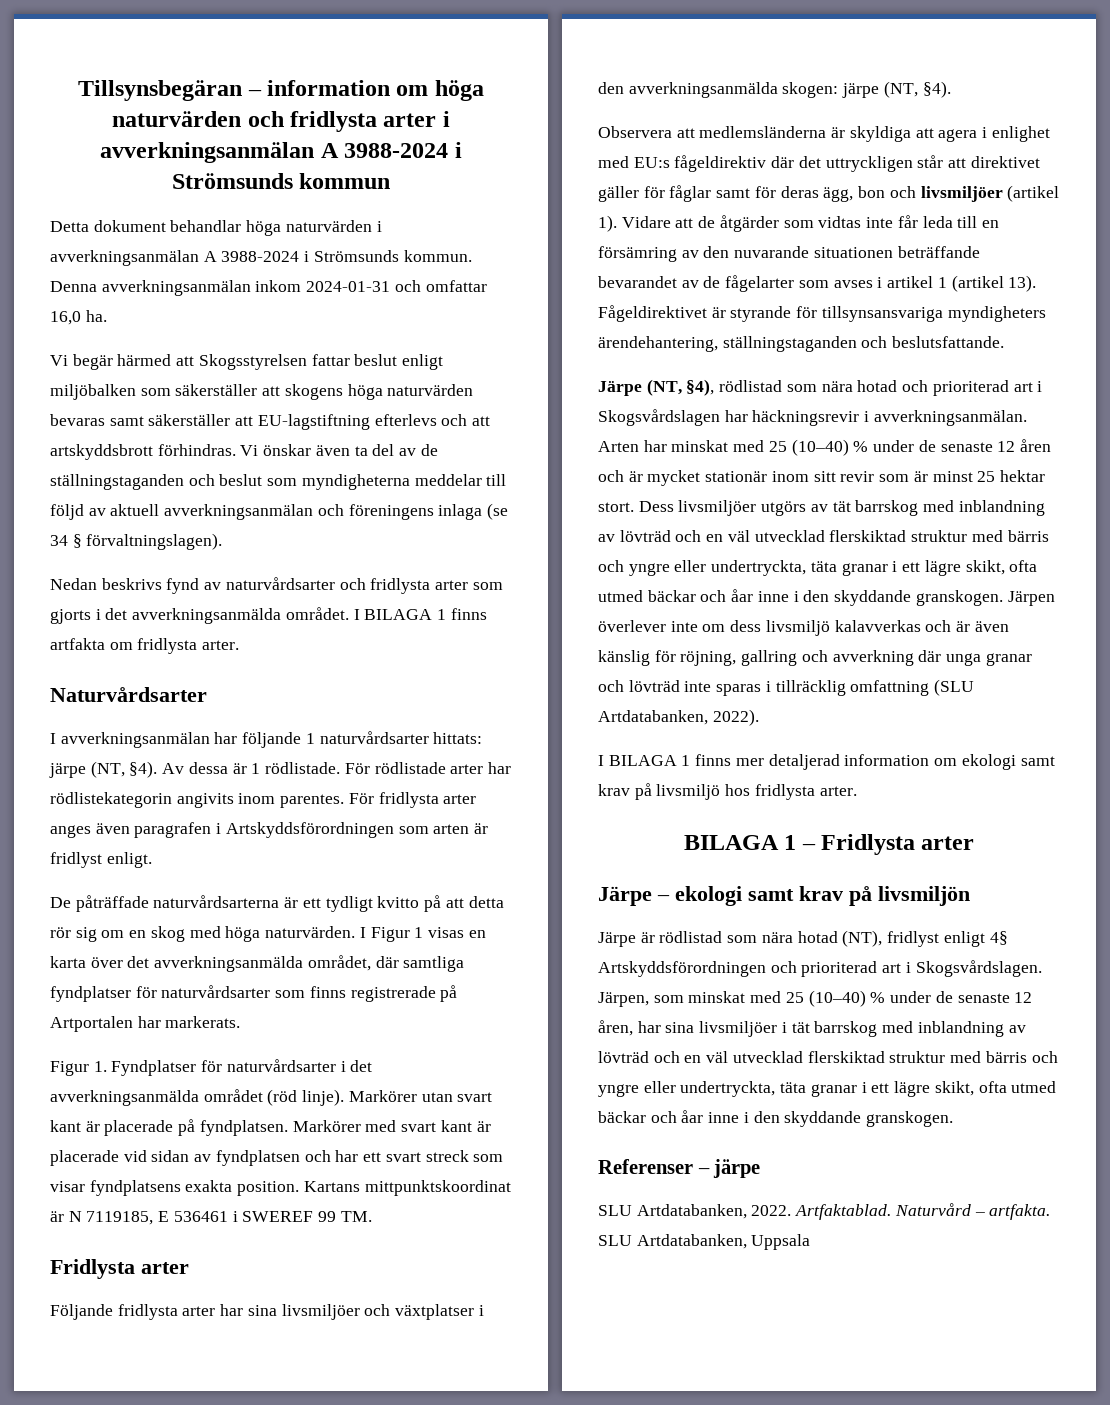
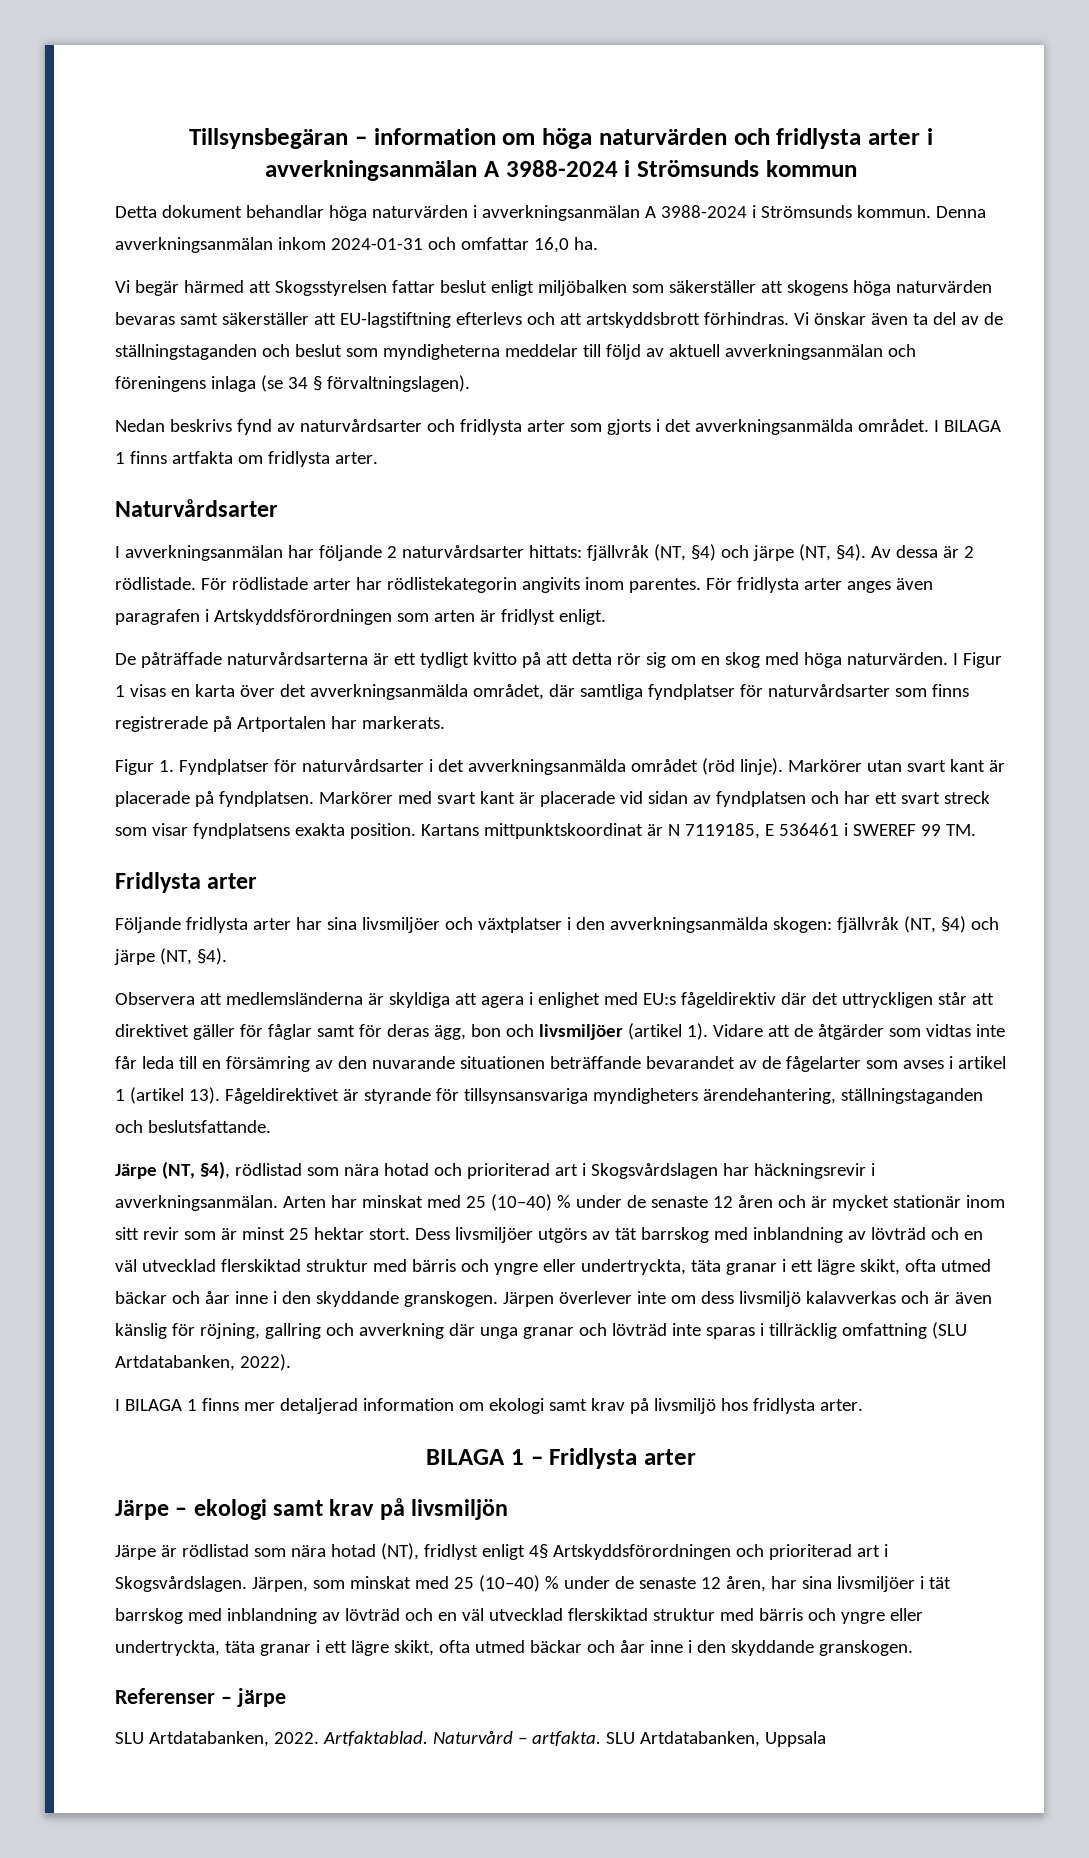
[305,733,315,744] 1 -> [386,546,397,558] 2
(483, 738) none -> [586,544,749,561] fjällvråk (NT, §4) och
[251,763,261,774] 1 -> [963,546,974,558] 2
(839, 90) none -> [836,916,999,933] fjällvråk (NT, §4) och

